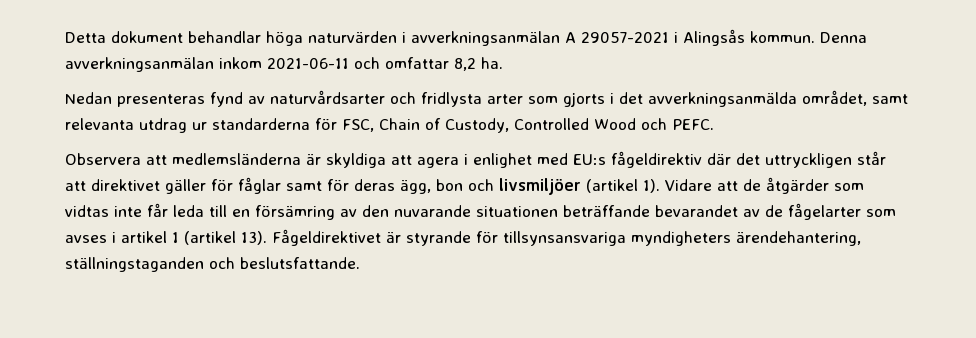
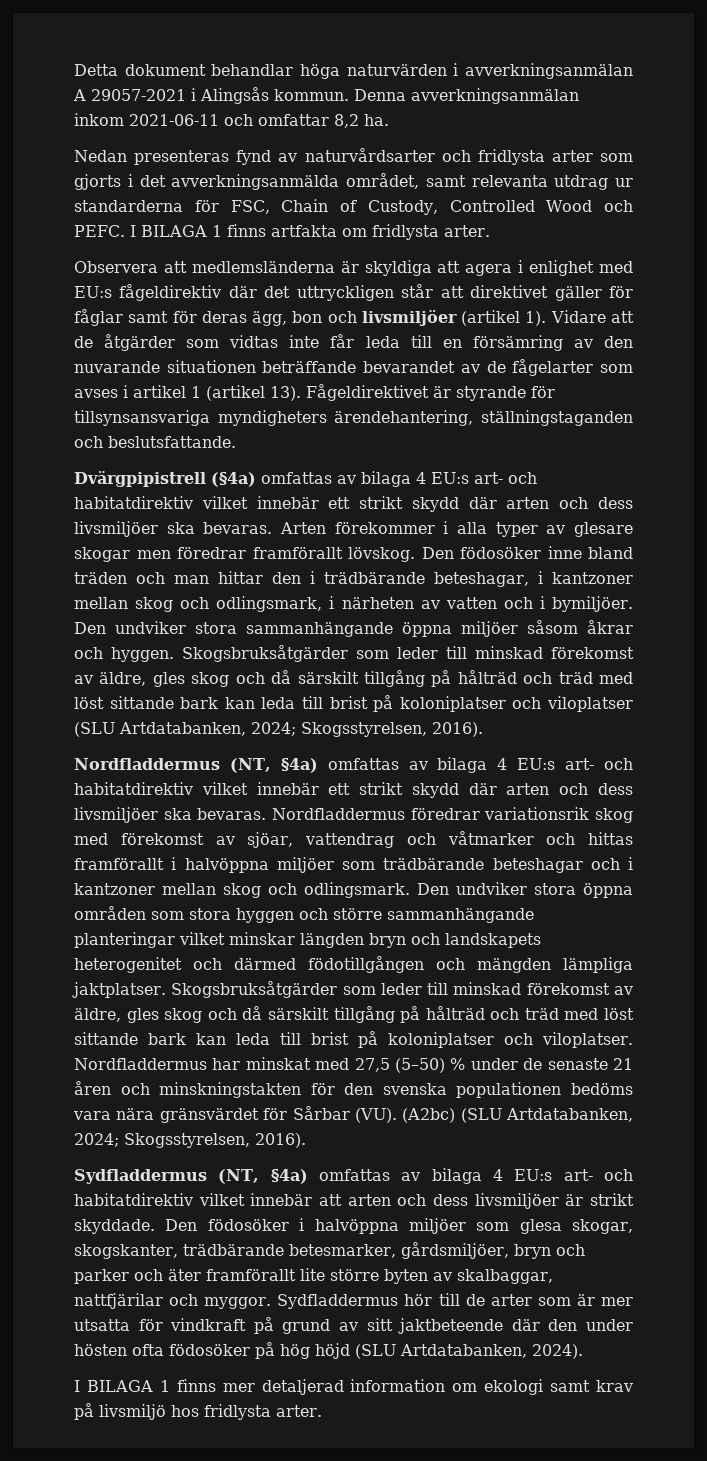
(714, 124) none -> [130,224,490,240] I BILAGA 1 finns artfakta om fridlysta arter.
(360, 263) none -> [74,471,537,487] [74,496,633,512] [74,521,634,537] [74,546,633,562] [74,571,633,587] [74,596,634,612] [74,620,633,637] [74,645,634,662] [74,670,634,687] [74,695,633,712] [74,722,483,737] [74,757,633,773] [74,782,633,798] [74,807,633,823] [74,831,633,848] [74,857,633,873] [74,882,633,898] [74,906,534,923] [74,932,541,948] [74,956,633,973] [72,981,634,998] [74,1006,634,1023] [74,1031,634,1048] [74,1057,633,1073] [74,1081,633,1098] [73,1106,633,1123] [74,1133,306,1148] [74,1168,634,1184] [74,1193,635,1209] [74,1218,634,1234] [74,1242,585,1259] [74,1268,553,1284] [74,1293,633,1309] [74,1317,634,1334] [74,1342,583,1359] [74,1379,633,1395] [74,1403,322,1420] // Dvärgpipistrell (§4a) omfattas av bilaga 4 EU:s art- och habitatdirektiv vilket innebär ett strikt skydd där arten och dess livsmiljöer ska bevaras. Arten förekommer i alla typer av glesare skogar men föredrar framförallt lövskog. Den födosöker inne bland träden och man hittar den i trädbärande beteshagar, i kantzoner mellan skog och odlingsmark, i närheten av vatten och i bymiljöer. Den undviker stora sammanhängande öppna miljöer såsom åkrar och hyggen. Skogsbruksåtgärder som leder till minskad förekomst av äldre, gles skog och då särskilt tillgång på hålträd och träd med löst sittande bark kan leda till brist på koloniplatser och viloplatser (SLU Artdatabanken, 2024; Skogsstyrelsen, 2016). // Nordfladdermus (NT, §4a) omfattas av bilaga 4 EU:s art- och habitatdirektiv vilket innebär ett strikt skydd där arten och dess livsmiljöer ska bevaras. Nordfladdermus föredrar variationsrik skog med förekomst av sjöar, vattendrag och våtmarker och hittas framförallt i halvöppna miljöer som trädbärande beteshagar och i kantzoner mellan skog och odlingsmark. Den undviker stora öppna områden som stora hyggen och större sammanhängande planteringar vilket minskar längden bryn och landskapets heterogenitet och därmed födotillgången och mängden lämpliga jaktplatser. Skogsbruksåtgärder som leder till minskad förekomst av äldre, gles skog och då särskilt tillgång på hålträd och träd med löst sittande bark kan leda till brist på koloniplatser och viloplatser. Nordfladdermus har minskat med 27,5 (5–50) % under de senaste 21 åren och minskningstakten för den svenska populationen bedöms vara nära gränsvärdet för Sårbar (VU). (A2bc) (SLU Artdatabanken, 2024; Skogsstyrelsen, 2016). // Sydfladdermus (NT, §4a) omfattas av bilaga 4 EU:s art- och habitatdirektiv vilket innebär att arten och dess livsmiljöer är strikt skyddade. Den födosöker i halvöppna miljöer som glesa skogar, skogskanter, trädbärande betesmarker, gårdsmiljöer, bryn och parker och äter framförallt lite större byten av skalbaggar, nattfjärilar och myggor. Sydfladdermus hör till de arter som är mer utsatta för vindkraft på grund av sitt jaktbeteende där den under hösten ofta födosöker på hög höjd (SLU Artdatabanken, 2024). // I BILAGA 1 finns mer detaljerad information om ekologi samt krav på livsmiljö hos fridlysta arter.

